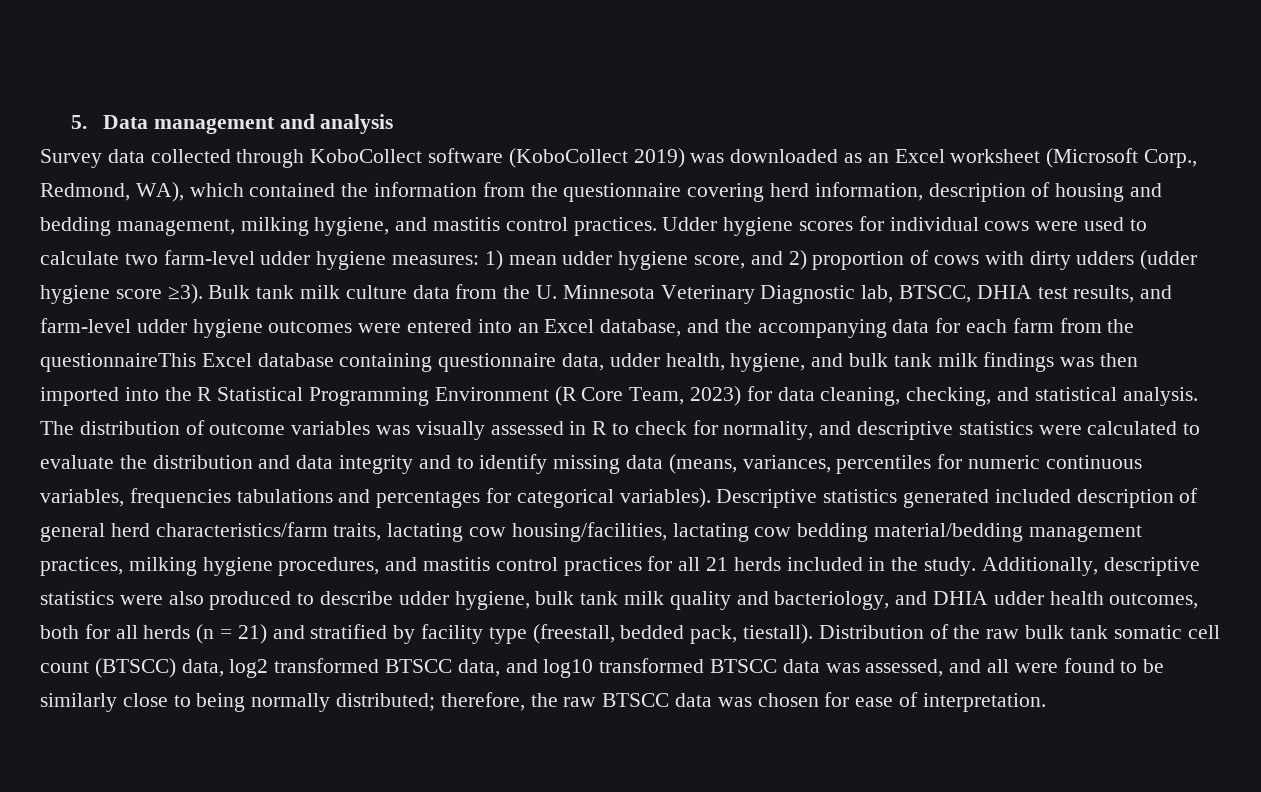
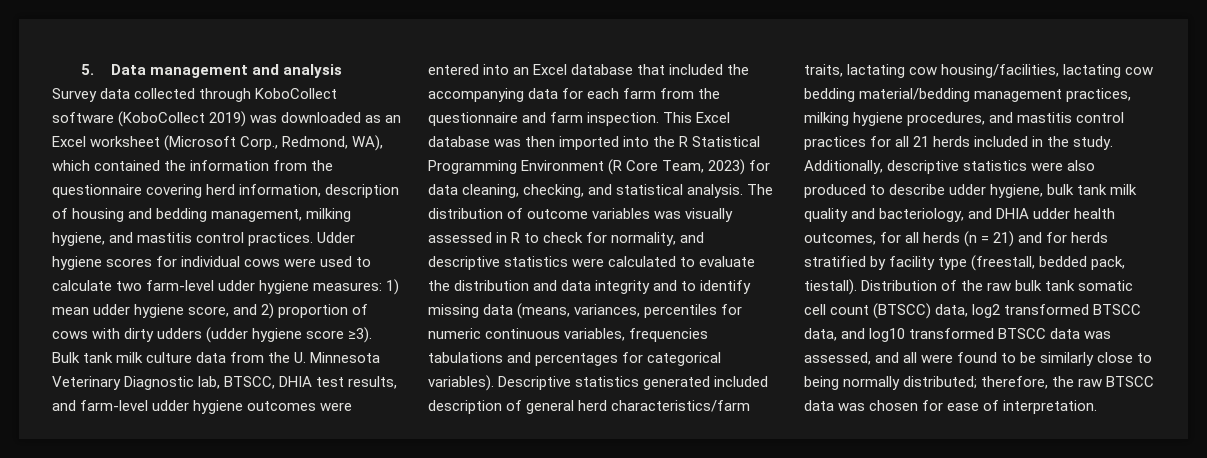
[600,319,720,337] database, and -> [571,64,724,75] database that included
[40,352,1055,372] questionnaireThis Excel database containing questionnaire data, udder health, hygiene, and bulk tank milk findings -> [428,112,731,126] [428,136,490,147] questionnaire and farm inspection. This Excel database
[40,625,79,639] both -> (876, 239) none
(305, 632) none -> [1046,232,1109,243] for herds

